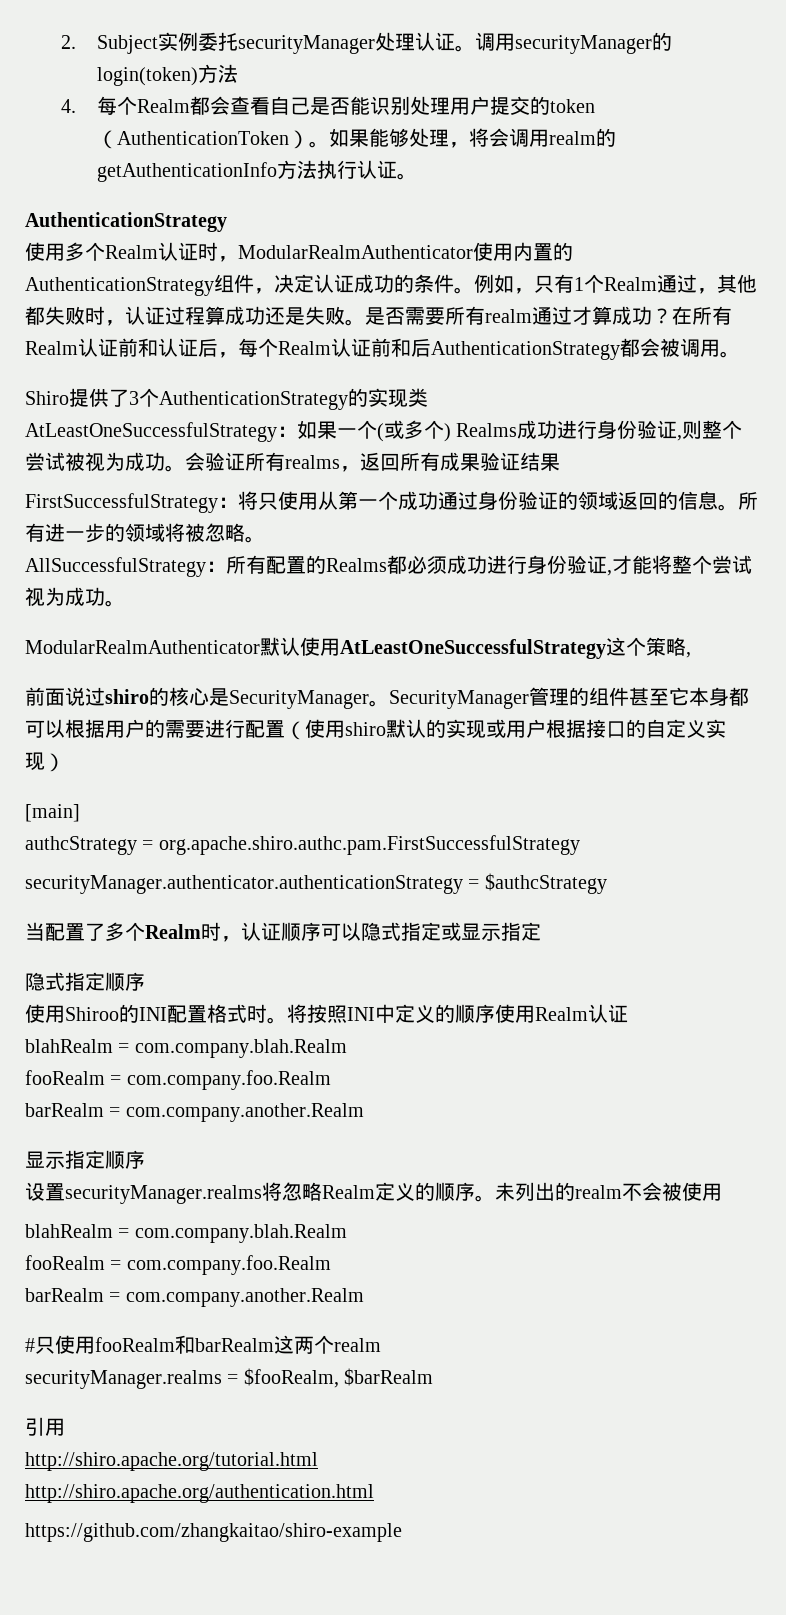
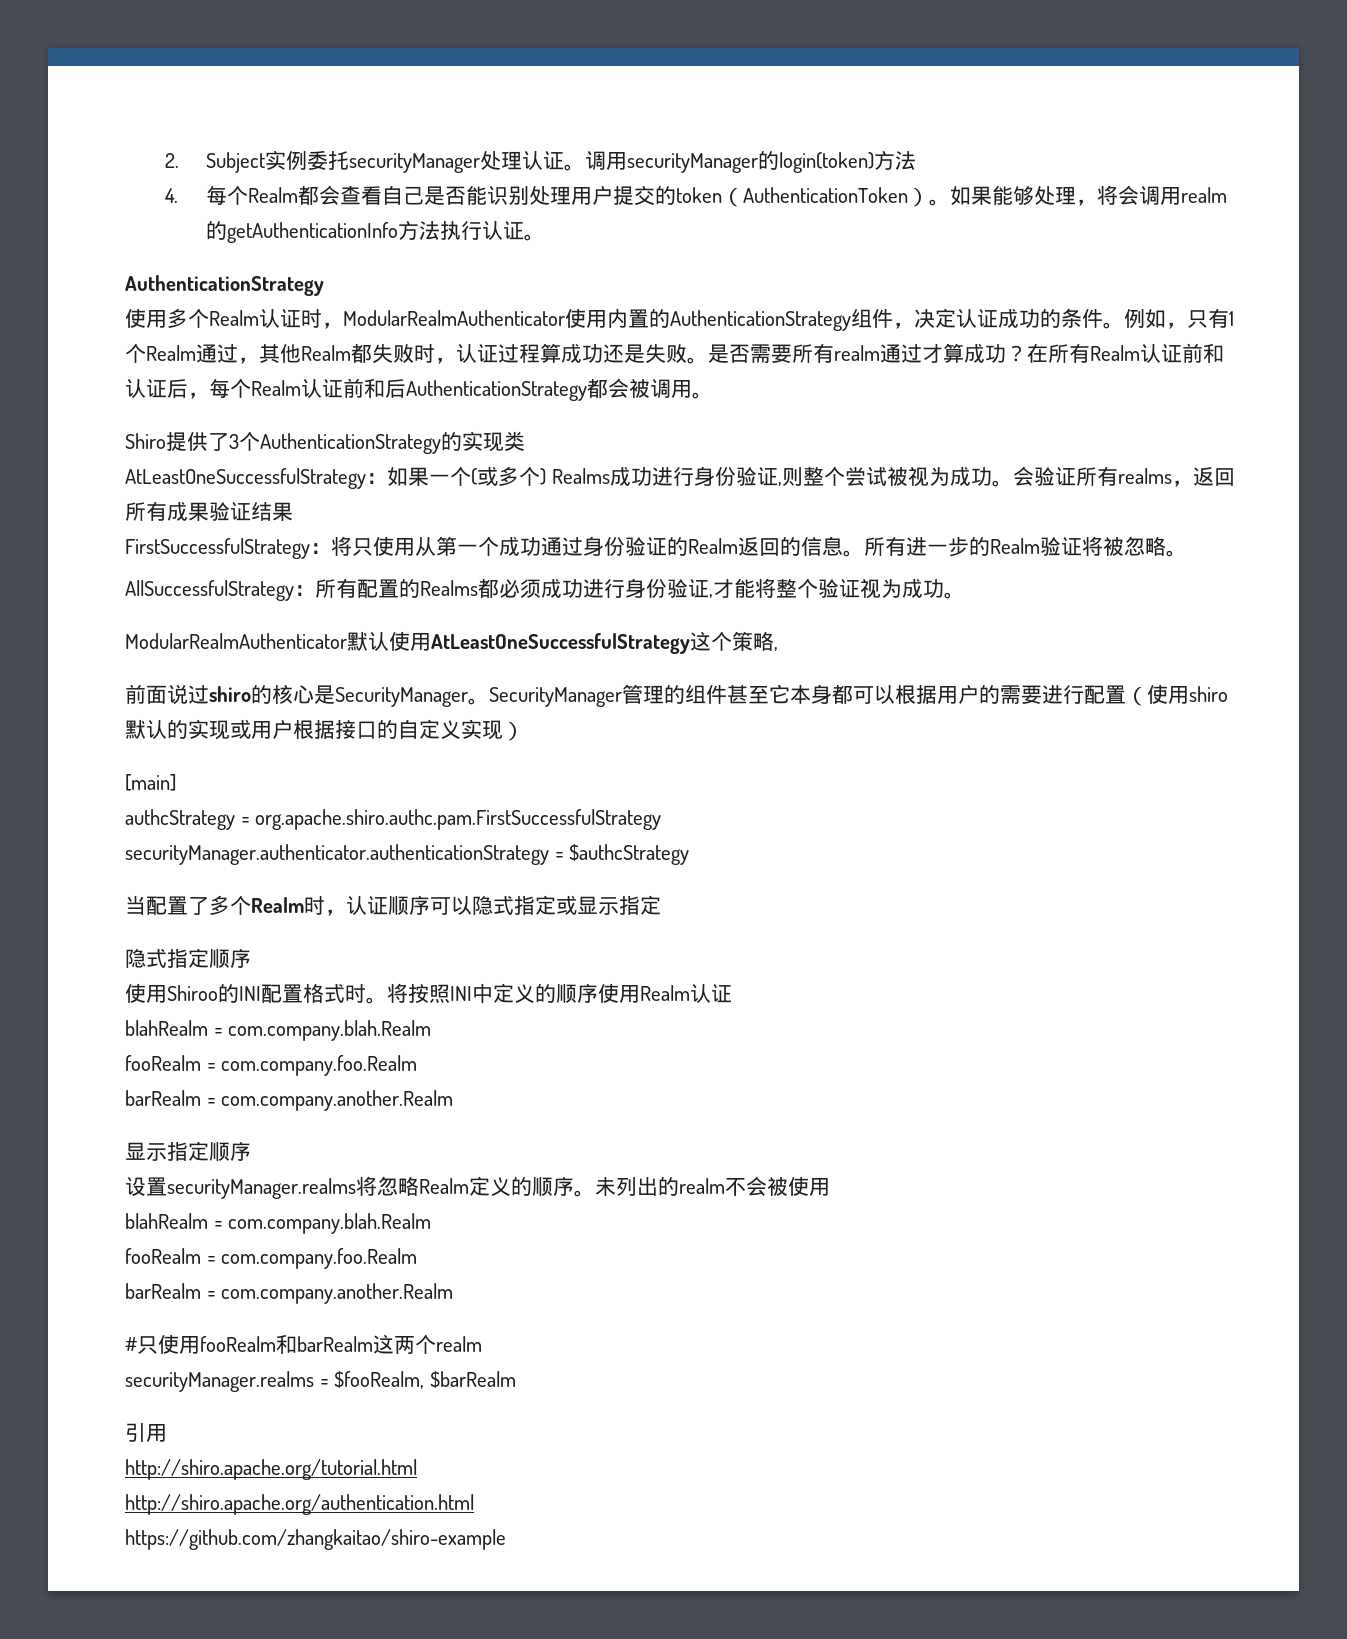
(757, 283) none -> [301,345,351,361] Realm
[578,491,618,510] 领域 -> [688,538,738,554] Realm
[125,523,165,542] 领域 -> [990,537,1082,556] Realm验证
[712,555,752,574] 尝试 -> [818,579,860,598] 验证

